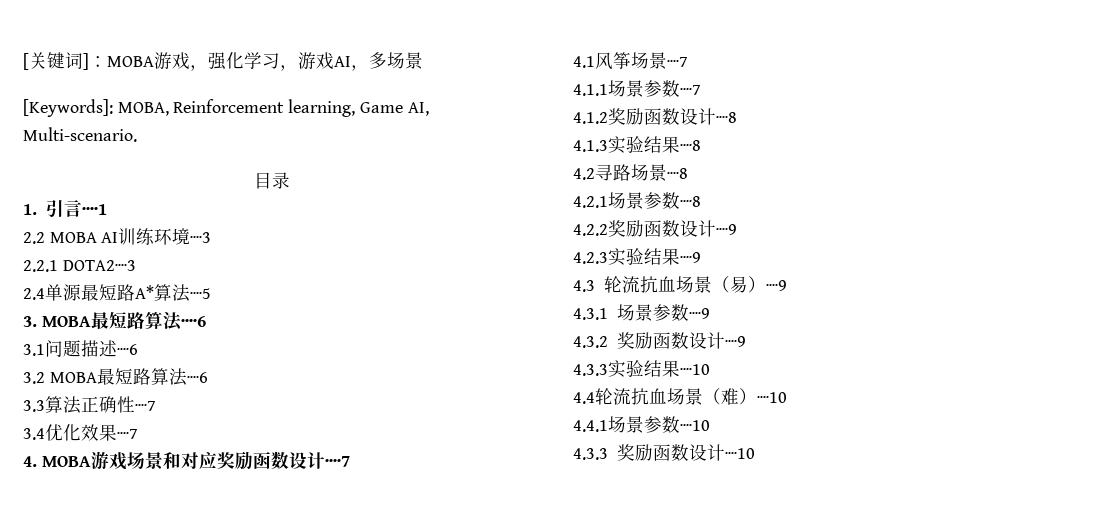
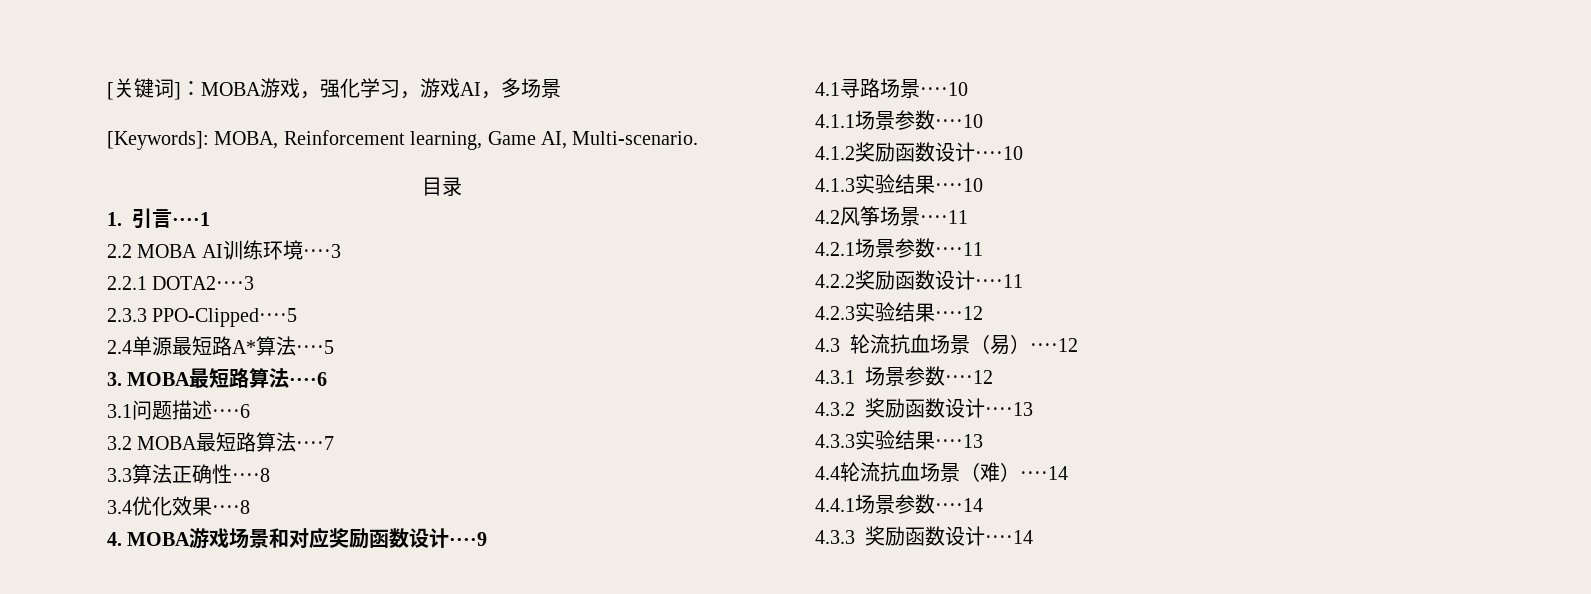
(136, 265) none -> [107,308,298,327] // 2.3.3 PPO-Clipped····5
[186,372,208,383] ····6 -> [296,436,335,450] ····7
[135,401,156,411] ····7 -> [232,468,270,482] ····8
[117,429,138,439] ····7 -> [212,500,250,514] ····8
[324,456,350,467] ····7 -> [449,532,488,546] ····9
[595,52,688,70] 风筝场景····7 -> [840,78,968,98] 寻路场景····10
[680,85,701,95] ····7 -> [935,114,983,128] ····10
[716,112,737,123] ····8 -> [975,146,1023,160] ····10
[680,140,701,151] ····8 -> [935,178,983,192] ····10
[595,164,688,181] 寻路场景····8 -> [840,206,968,226] 风筝场景····11
[680,196,701,207] ····8 -> [935,242,983,256] ····11
[716,224,737,235] ····9 -> [975,274,1023,288] ····11
[680,252,701,263] ····9 -> [935,306,983,320] ····12
[765,280,787,291] ····9 -> [1030,338,1078,352] ····12
[688,308,710,319] ····9 -> [945,370,993,384] ····12
[724,336,746,347] ····9 -> [985,402,1033,416] ····13
[680,364,710,375] ····10 -> [935,434,983,448] ····13
[757,392,787,403] ····10 -> [1020,466,1068,480] ····14
[680,420,710,431] ····10 -> [935,498,983,512] ····14
[724,448,755,459] ····10 -> [985,530,1033,544] ····14

